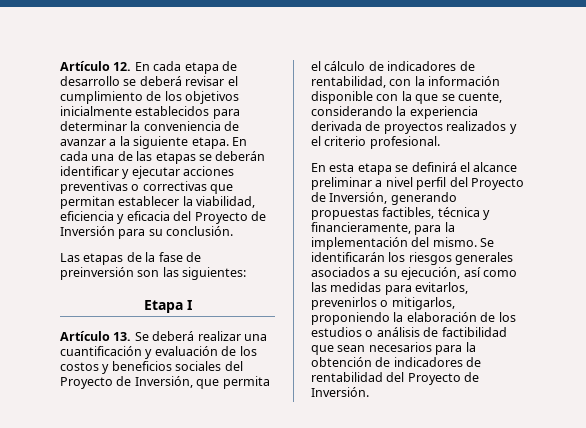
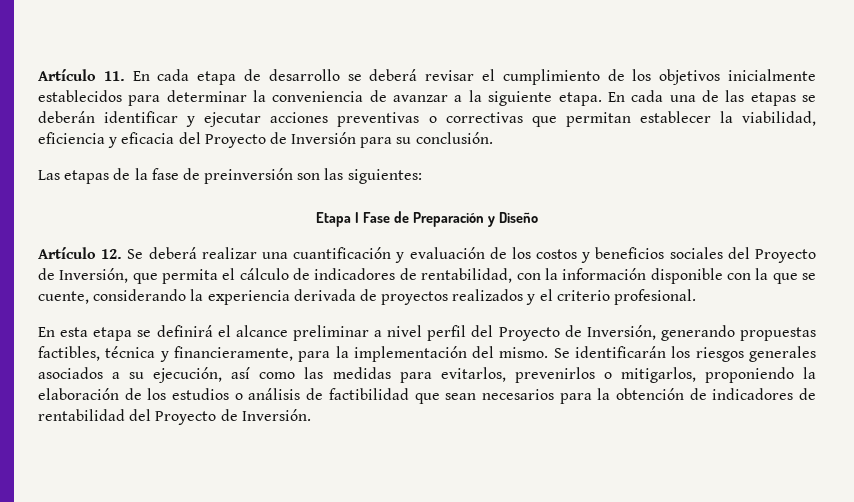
[60,61,132,71] Artículo 12. -> [38,69,125,81] Artículo 11.
[60,331,132,341] // Artículo 13. -> [363,211,538,227] [38,247,123,259] Fase de Preparación y Diseño // Artículo 12.

